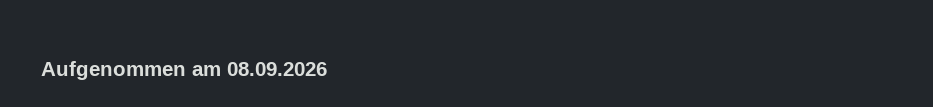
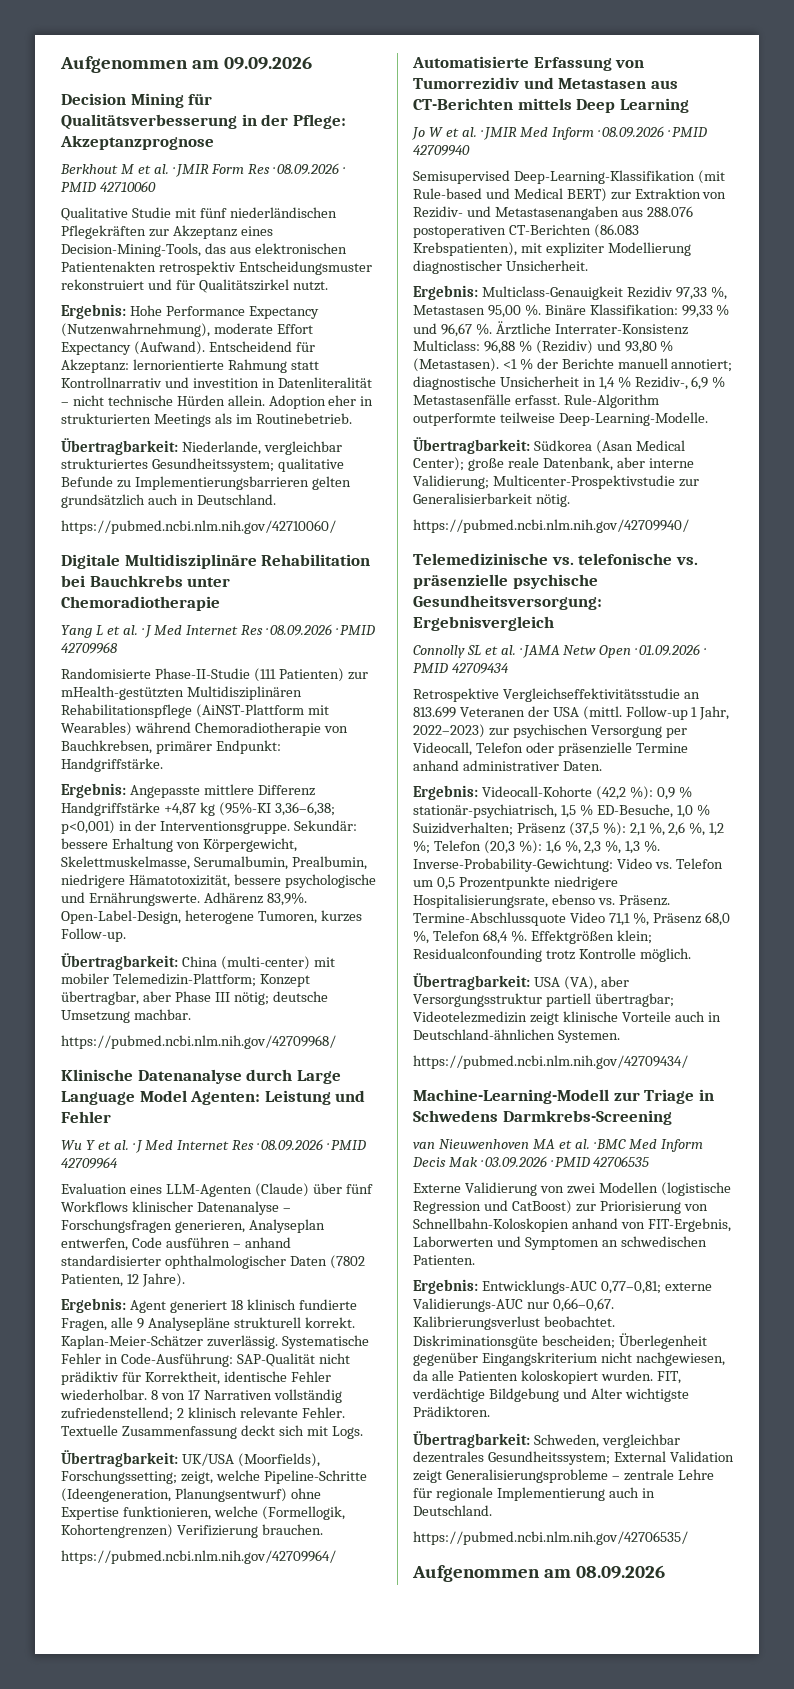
[41,61,221,80] Aufgenommen am -> [60,56,312,73] [61,93,213,108] [61,114,346,130] [60,135,214,150] [60,163,346,177] [61,181,156,192] [61,207,337,221] [61,225,273,239] [61,243,347,257] [61,261,372,275] [61,279,328,293] [61,304,319,319] [61,323,313,337] [61,341,315,355] [61,359,319,373] [61,377,372,388] [61,395,374,409] [61,413,352,427] [61,438,342,455] [61,458,344,472] [61,476,351,490] [61,494,276,508] [61,520,336,534] [61,554,371,569] [61,575,231,587] [61,596,220,611] [61,624,375,638] [61,642,118,654] [61,668,368,682] [61,686,302,700] [61,704,329,718] [61,722,348,736] [61,740,281,754] [61,758,163,772] [61,783,315,798] [61,802,335,816] [61,820,357,834] [61,838,297,852] [61,856,367,870] [61,874,376,888] [61,892,307,906] [61,910,362,924] [61,928,126,942] [61,953,335,970] [61,973,310,987] [61,991,328,1005] [61,1009,191,1023] [61,1035,336,1049] [61,1069,341,1084] [61,1090,366,1105] [61,1111,111,1123] [61,1139,366,1153] [61,1157,118,1169] [61,1183,373,1197] [61,1201,291,1215] [61,1219,325,1233] [61,1237,291,1251] [61,1255,365,1269] [61,1273,185,1287] [61,1298,357,1313] [61,1317,355,1331] [61,1335,369,1349] [61,1353,350,1367] [61,1371,331,1385] [60,1389,342,1403] [61,1407,345,1421] [61,1425,363,1439] [61,1450,320,1467] [61,1470,367,1484] [61,1488,321,1502] [61,1506,345,1520] [61,1524,323,1538] [61,1550,336,1564] [412,56,645,71] [413,77,678,89] [413,98,689,113] [412,126,708,140] [413,145,470,156] [413,170,725,184] [413,188,727,202] [413,206,693,220] [413,224,639,238] [413,242,691,256] [413,260,588,274] [413,285,727,300] [413,304,730,318] [413,321,688,337] [413,340,674,354] [413,358,733,372] [413,376,726,390] [413,394,659,408] [413,412,708,426] [413,437,685,454] [413,457,694,471] [413,475,699,489] [413,493,570,507] [413,519,689,533] [413,553,698,565] [413,574,598,589] [413,595,602,610] [413,616,554,631] [413,644,707,658] [413,663,509,674] [413,688,700,702] [413,706,730,720] [413,724,687,738] [413,742,688,756] [413,760,602,771] [413,785,692,800] [413,804,710,818] [413,822,725,836] [413,840,661,854] [413,858,723,872] [413,876,618,890] [413,894,670,908] [413,912,730,926] [413,930,652,944] [413,948,691,962] [413,973,629,990] [413,993,674,1007] [413,1011,721,1025] [413,1029,620,1043] [413,1055,688,1069] [413,1089,714,1104] [413,1110,672,1125] [413,1139,704,1152] [412,1156,650,1168] [413,1182,731,1196] [413,1200,708,1214] [413,1218,731,1232] [413,1236,707,1250] [413,1255,475,1265] [413,1279,712,1294] [413,1298,614,1312] [413,1316,615,1330] [413,1333,707,1349] [413,1352,725,1366] [413,1370,681,1384] [412,1388,689,1402] [413,1406,490,1417] [413,1431,680,1448] [413,1451,734,1465] [413,1469,714,1483] [413,1487,655,1501] [413,1505,492,1516] [413,1531,688,1545] [412,1565,571,1582] Aufgenommen am 09.09.2026 // Decision Mining für Qualitätsverbesserung in der Pflege: Akzeptanzprognose // Berkhout M et al. · JMIR Form Res · 08.09.2026 · PMID 42710060 // Qualitative Studie mit fünf niederländischen Pflegekräften zur Akzeptanz eines Decision-Mining-Tools, das aus elektronischen Patientenakten retrospektiv Entscheidungsmuster rekonstruiert und für Qualitätszirkel nutzt. // Ergebnis: Hohe Performance Expectancy (Nutzenwahrnehmung), moderate Effort Expectancy (Aufwand). Entscheidend für Akzeptanz: lernorientierte Rahmung statt Kontrollnarrativ und investition in Datenliteralität – nicht technische Hürden allein. Adoption eher in strukturierten Meetings als im Routinebetrieb. // Übertragbarkeit: Niederlande, vergleichbar strukturiertes Gesundheitssystem; qualitative Befunde zu Implementierungsbarrieren gelten grundsätzlich auch in Deutschland. // https://pubmed.ncbi.nlm.nih.gov/42710060/ // Digitale Multidisziplinäre Rehabilitation bei Bauchkrebs unter Chemoradiotherapie // Yang L et al. · J Med Internet Res · 08.09.2026 · PMID 42709968 // Randomisierte Phase-II-Studie (111 Patienten) zur mHealth-gestützten Multidisziplinären Rehabilitationspflege (AiNST-Plattform mit Wearables) während Chemoradiotherapie von Bauchkrebsen, primärer Endpunkt: Handgriffstärke. // Ergebnis: Angepasste mittlere Differenz Handgriffstärke +4,87 kg (95%-KI 3,36–6,38; p<0,001) in der Interventionsgruppe. Sekundär: bessere Erhaltung von Körpergewicht, Skelettmuskelmasse, Serumalbumin, Prealbumin, niedrigere Hämatotoxizität, bessere psychologische und Ernährungswerte. Adhärenz 83,9%. Open-Label-Design, heterogene Tumoren, kurzes Follow-up. // Übertragbarkeit: China (multi-center) mit mobiler Telemedizin-Plattform; Konzept übertragbar, aber Phase III nötig; deutsche Umsetzung machbar. // https://pubmed.ncbi.nlm.nih.gov/42709968/ // Klinische Datenanalyse durch Large Language Model Agenten: Leistung und Fehler // Wu Y et al. · J Med Internet Res · 08.09.2026 · PMID 42709964 // Evaluation eines LLM-Agenten (Claude) über fünf Workflows klinischer Datenanalyse – Forschungsfragen generieren, Analyseplan entwerfen, Code ausführen – anhand standardisierter ophthalmologischer Daten (7802 Patienten, 12 Jahre). // Ergebnis: Agent generiert 18 klinisch fundierte Fragen, alle 9 Analysepläne strukturell korrekt. Kaplan-Meier-Schätzer zuverlässig. Systematische Fehler in Code-Ausführung: SAP-Qualität nicht prädiktiv für Korrektheit, identische Fehler wiederholbar. 8 von 17 Narrativen vollständig zufriedenstellend; 2 klinisch relevante Fehler. Textuelle Zusammenfassung deckt sich mit Logs. // Übertragbarkeit: UK/USA (Moorfields), Forschungssetting; zeigt, welche Pipeline-Schritte (Ideengeneration, Planungsentwurf) ohne Expertise funktionieren, welche (Formellogik, Kohortengrenzen) Verifizierung brauchen. // https://pubmed.ncbi.nlm.nih.gov/42709964/ // Automatisierte Erfassung von Tumorrezidiv und Metastasen aus CT-Berichten mittels Deep Learning // Jo W et al. · JMIR Med Inform · 08.09.2026 · PMID 42709940 // Semisupervised Deep-Learning-Klassifikation (mit Rule-based und Medical BERT) zur Extraktion von Rezidiv- und Metastasenangaben aus 288.076 postoperativen CT-Berichten (86.083 Krebspatienten), mit expliziter Modellierung diagnostischer Unsicherheit. // Ergebnis: Multiclass-Genauigkeit Rezidiv 97,33 %, Metastasen 95,00 %. Binäre Klassifikation: 99,33 % und 96,67 %. Ärztliche Interrater-Konsistenz Multiclass: 96,88 % (Rezidiv) und 93,80 % (Metastasen). <1 % der Berichte manuell annotiert; diagnostische Unsicherheit in 1,4 % Rezidiv-, 6,9 % Metastasenfälle erfasst. Rule-Algorithm outperformte teilweise Deep-Learning-Modelle. // Übertragbarkeit: Südkorea (Asan Medical Center); große reale Datenbank, aber interne Validierung; Multicenter-Prospektivstudie zur Generalisierbarkeit nötig. // https://pubmed.ncbi.nlm.nih.gov/42709940/ // Telemedizinische vs. telefonische vs. präsenzielle psychische Gesundheitsversorgung: Ergebnisvergleich // Connolly SL et al. · JAMA Netw Open · 01.09.2026 · PMID 42709434 // Retrospektive Vergleichseffektivitätsstudie an 813.699 Veteranen der USA (mittl. Follow-up 1 Jahr, 2022–2023) zur psychischen Versorgung per Videocall, Telefon oder präsenzielle Termine anhand administrativer Daten. // Ergebnis: Videocall-Kohorte (42,2 %): 0,9 % stationär-psychiatrisch, 1,5 % ED-Besuche, 1,0 % Suizidverhalten; Präsenz (37,5 %): 2,1 %, 2,6 %, 1,2 %; Telefon (20,3 %): 1,6 %, 2,3 %, 1,3 %. Inverse-Probability-Gewichtung: Video vs. Telefon um 0,5 Prozentpunkte niedrigere Hospitalisierungsrate, ebenso vs. Präsenz. Termine-Abschlussquote Video 71,1 %, Präsenz 68,0 %, Telefon 68,4 %. Effektgrößen klein; Residualconfounding trotz Kontrolle möglich. // Übertragbarkeit: USA (VA), aber Versorgungsstruktur partiell übertragbar; Videotelezmedizin zeigt klinische Vorteile auch in Deutschland-ähnlichen Systemen. // https://pubmed.ncbi.nlm.nih.gov/42709434/ // Machine-Learning-Modell zur Triage in Schwedens Darmkrebs-Screening // van Nieuwenhoven MA et al. · BMC Med Inform Decis Mak · 03.09.2026 · PMID 42706535 // Externe Validierung von zwei Modellen (logistische Regression und CatBoost) zur Priorisierung von Schnellbahn-Koloskopien anhand von FIT-Ergebnis, Laborwerten und Symptomen an schwedischen Patienten. // Ergebnis: Entwicklungs-AUC 0,77–0,81; externe Validierungs-AUC nur 0,66–0,67. Kalibrierungsverlust beobachtet. Diskriminationsgüte bescheiden; Überlegenheit gegenüber Eingangskriterium nicht nachgewiesen, da alle Patienten koloskopiert wurden. FIT, verdächtige Bildgebung und Alter wichtigste Prädiktoren. // Übertragbarkeit: Schweden, vergleichbar dezentrales Gesundheitssystem; External Validation zeigt Generalisierungsprobleme – zentrale Lehre für regionale Implementierung auch in Deutschland. // https://pubmed.ncbi.nlm.nih.gov/42706535/ // Aufgenommen am

